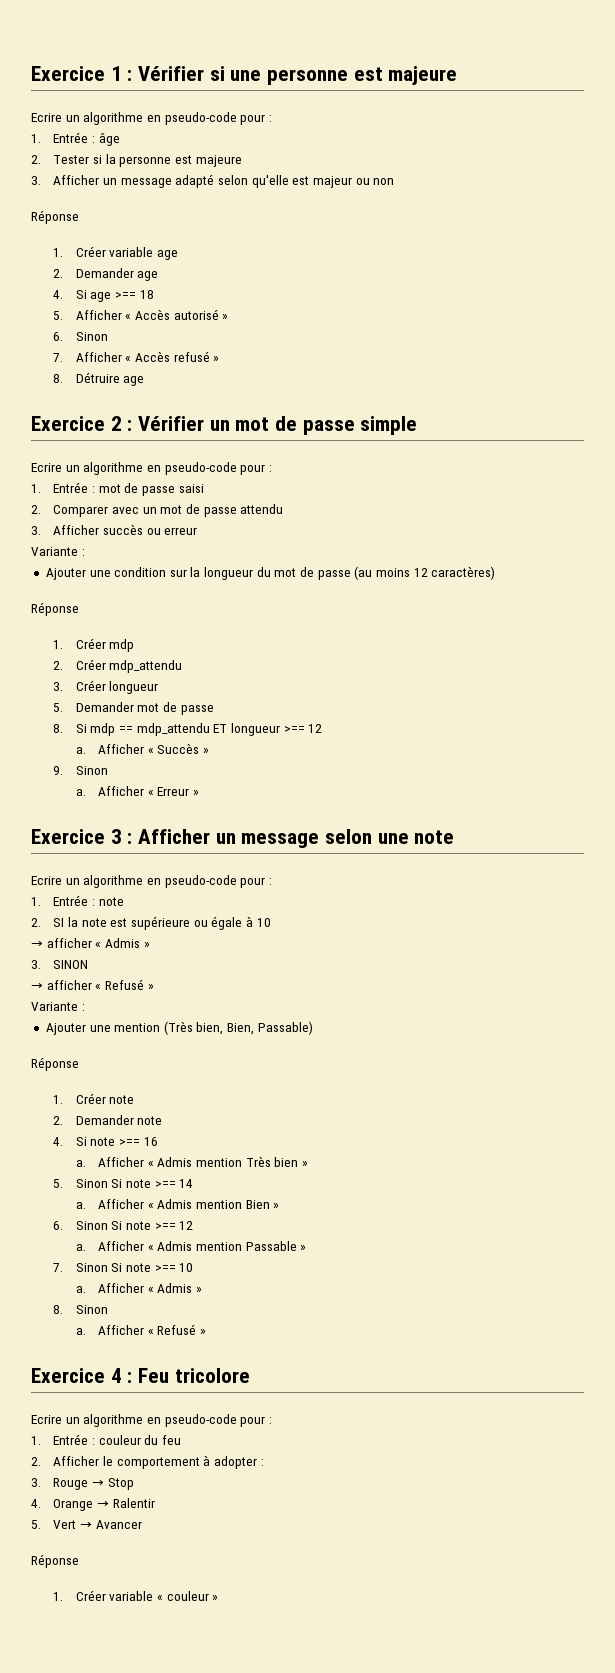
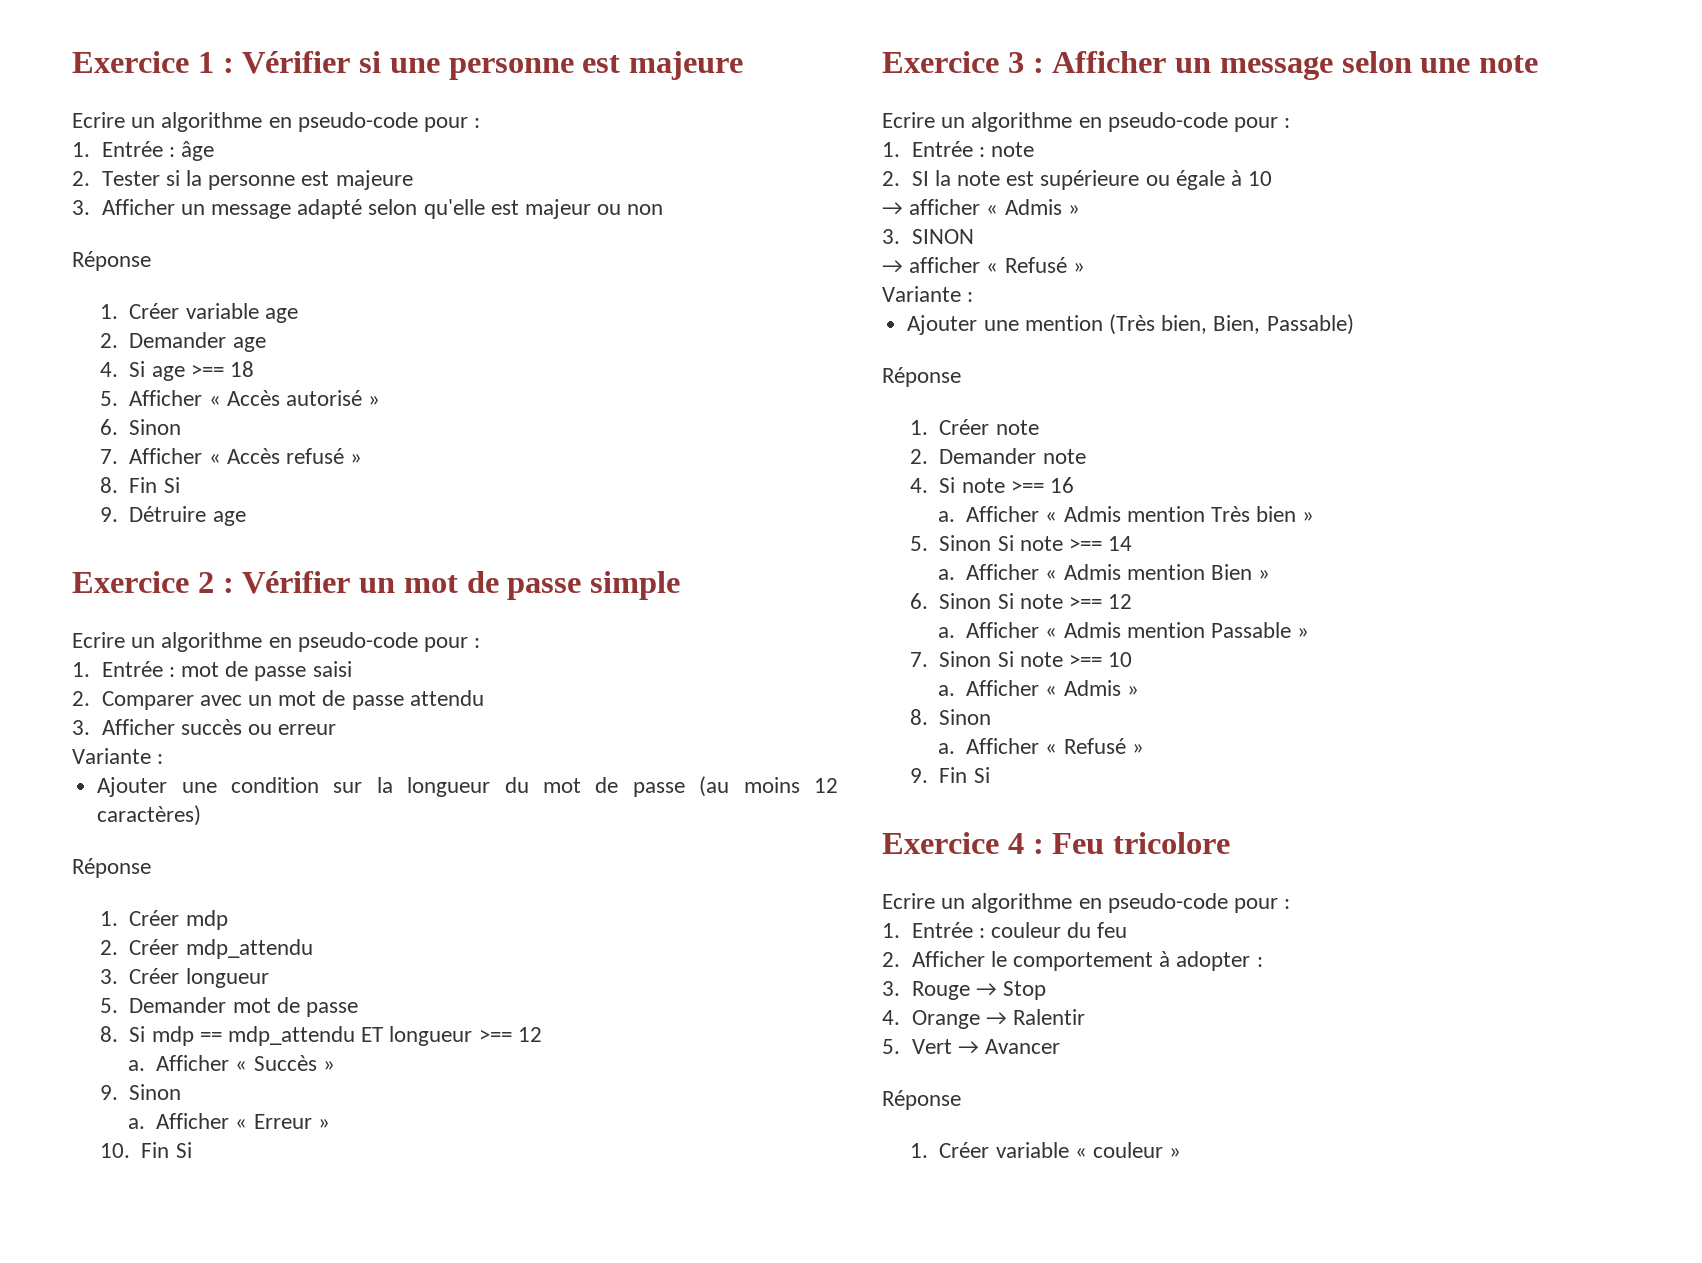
(64, 378) none -> [129,477,180,493] [99,507,118,522] Fin Si // 9.
(200, 793) none -> [99,1142,192,1158] // 10. Fin Si
(207, 1332) none -> [909,767,990,783] // 9. Fin Si

